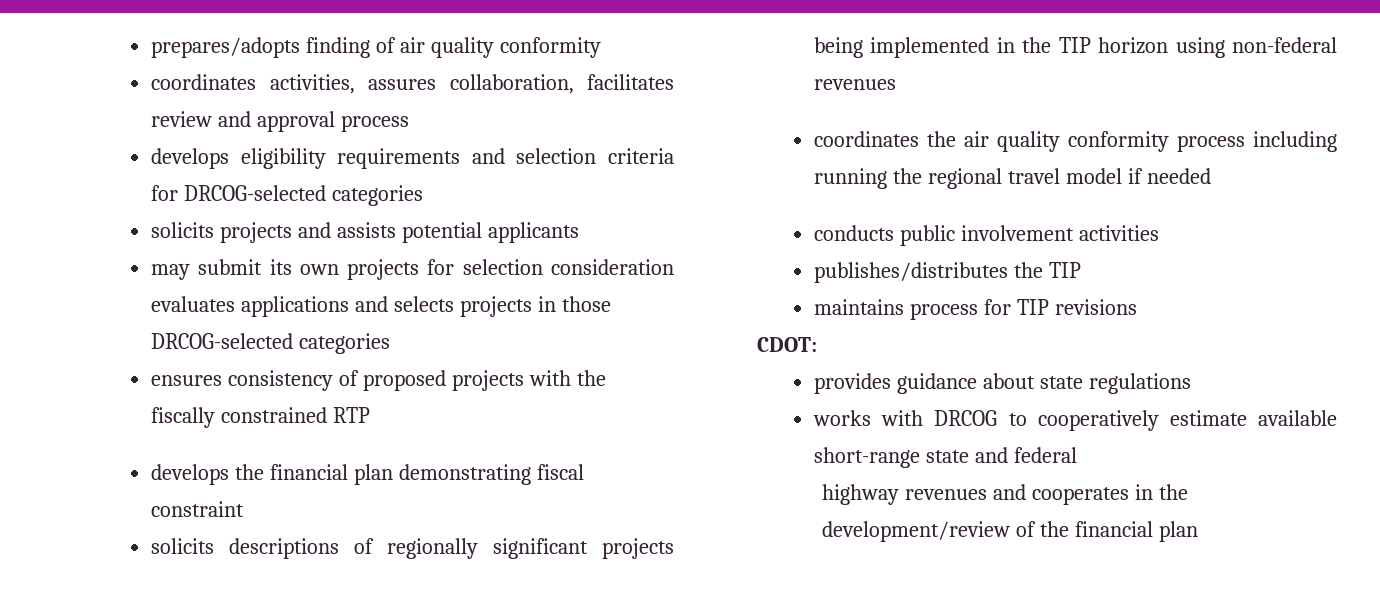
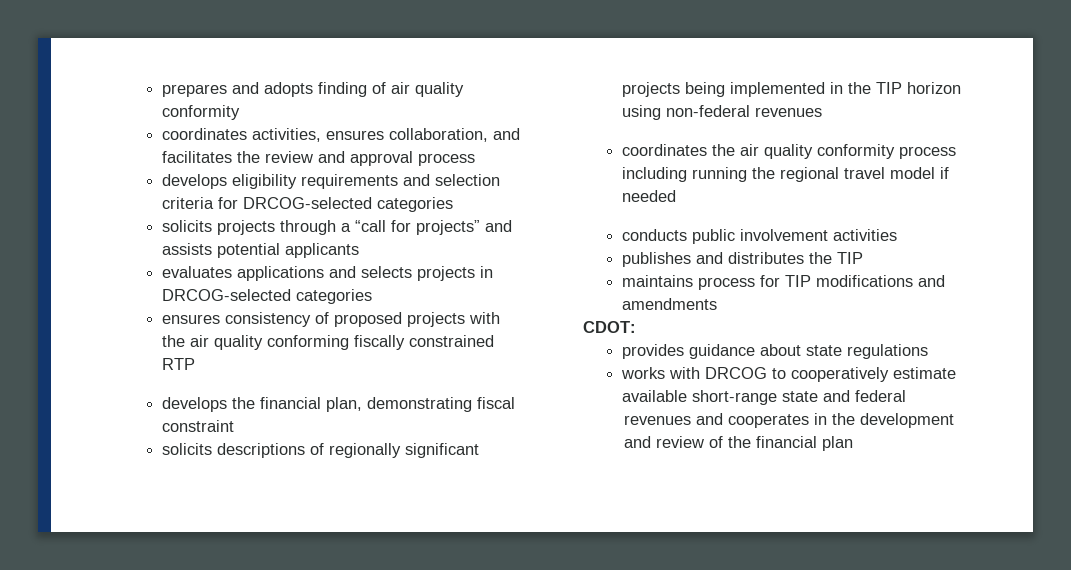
[151,37,301,58] prepares/adopts -> [161,82,313,97] prepares and adopts
[368,74,675,94] assures collaboration, facilitates -> [325,128,520,142] [161,151,260,163] ensures collaboration, and facilitates the
(292, 232) none -> [279,220,480,235] through a “call for projects”
[151,259,675,280] may submit its own projects for selection consideration -> (359, 250) none
[561,296,611,312] those -> (493, 272) none
(606, 378) none -> [189,335,349,350] air quality conforming
[353,464,393,485] plan -> [325,397,362,412] plan,
[814,262,1009,283] publishes/distributes -> [621,252,804,267] publishes and distributes
[1054,299,1137,315] revisions -> [815,275,945,287] [621,298,717,310] modifications and amendments
[822,484,900,505] highway -> (906, 396) none
[822,521,1011,542] development/review -> [860,413,955,428] [624,436,705,448] development and review

